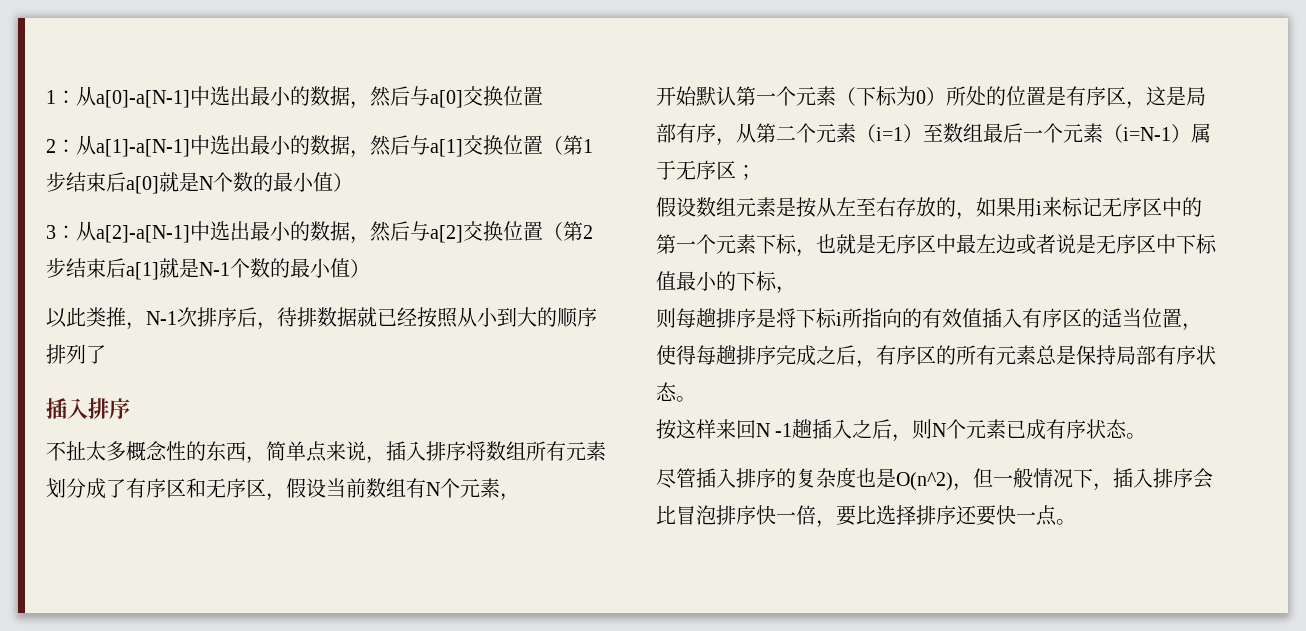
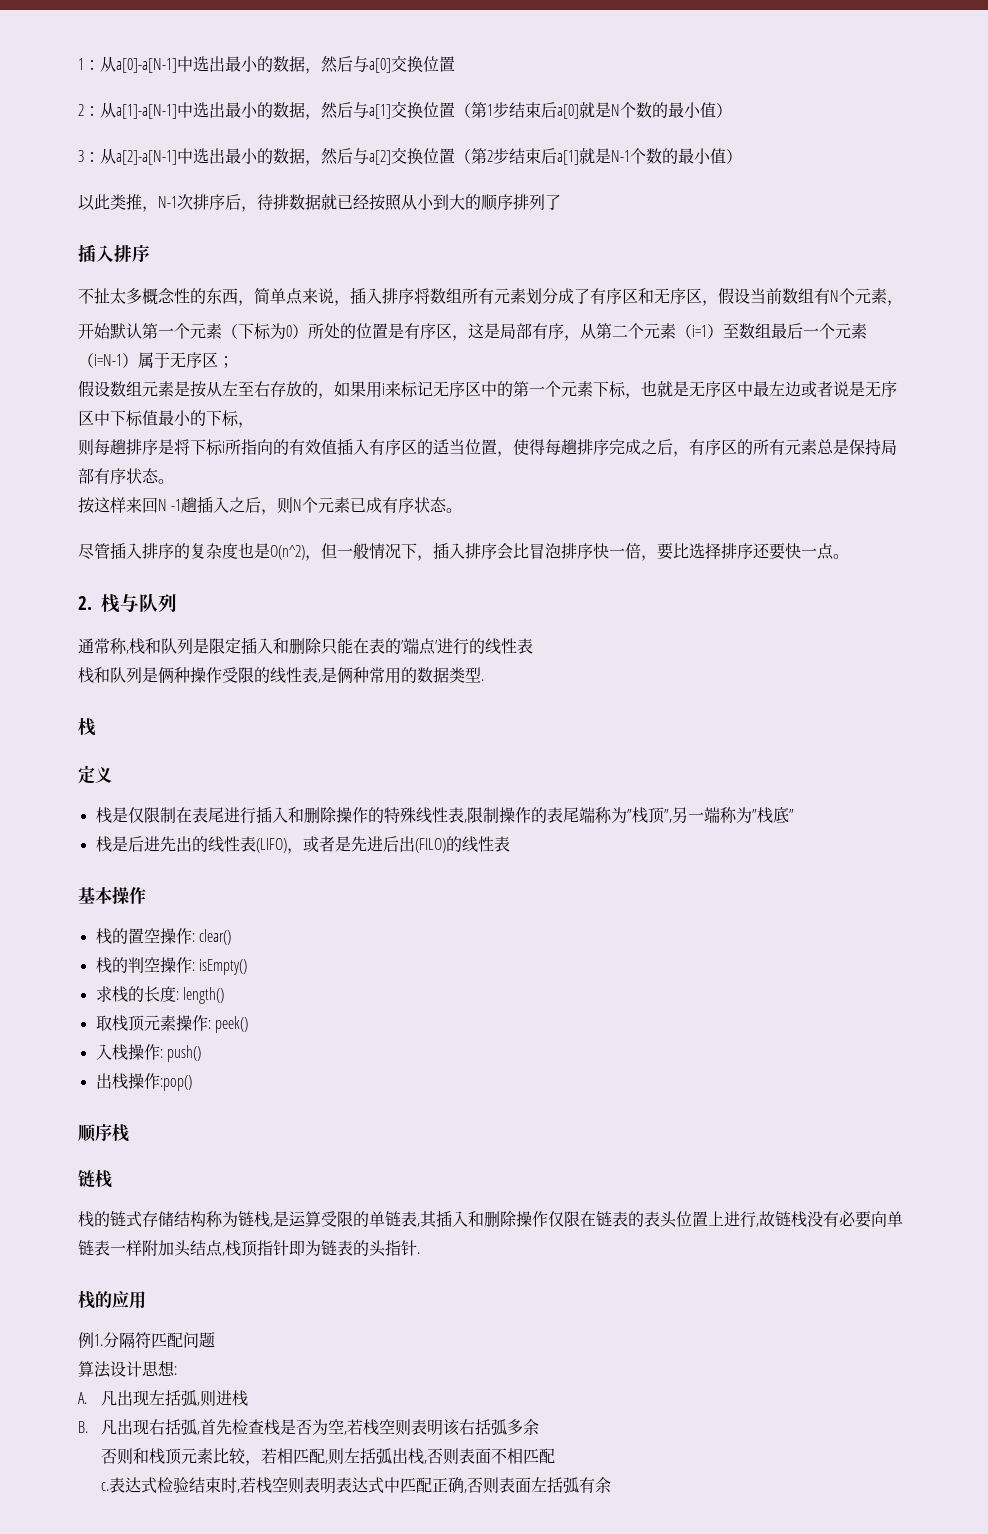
(1076, 522) none -> [78,593,177,613] [78,637,533,655] [78,667,484,684] [78,717,96,736] [78,765,112,784] [95,806,794,824] [95,836,510,854] [78,886,146,904] [95,928,231,945] [95,957,247,975] [95,986,224,1004] [95,1015,248,1033] [95,1044,201,1062] [95,1073,192,1091] [78,1123,129,1142] [78,1169,112,1188] [78,1210,903,1228] [78,1240,420,1257] [78,1290,146,1309] [78,1332,215,1348] [78,1360,177,1378] [78,1390,248,1407] [78,1419,539,1436] [100,1448,555,1466] [100,1477,611,1494] // 2.栈与队列 // 通常称,栈和队列是限定插入和删除只能在表的’端点’进行的线性表 // 栈和队列是俩种操作受限的线性表,是俩种常用的数据类型. // 栈 // 定义 // 栈是仅限制在表尾进行插入和删除操作的特殊线性表,限制操作的表尾端称为”栈顶”,另一端称为”栈底” // 栈是后进先出的线性表(LIFO)，或者是先进后出(FILO)的线性表 // 基本操作 // 栈的置空操作: clear() // 栈的判空操作: isEmpty() // 求栈的长度: length() // 取栈顶元素操作: peek() // 入栈操作: push() // 出栈操作:pop() // 顺序栈 // 链栈 // 栈的链式存储结构称为链栈,是运算受限的单链表,其插入和删除操作仅限在链表的表头位置上进行,故链栈没有必要向单链表一样附加头结点,栈顶指针即为链表的头指针. // 栈的应用 // 例1.分隔符匹配问题 // 算法设计思想: // A.凡出现左括弧,则进栈 // B.凡出现右括弧,首先检查栈是否为空,若栈空则表明该右括弧多余 // 否则和栈顶元素比较，若相匹配,则左括弧出栈,否则表面不相匹配 // c.表达式检验结束时,若栈空则表明表达式中匹配正确,否则表面左括弧有余

